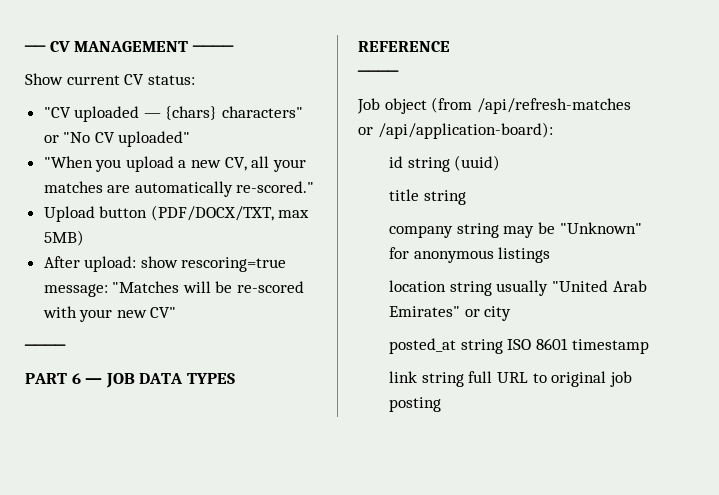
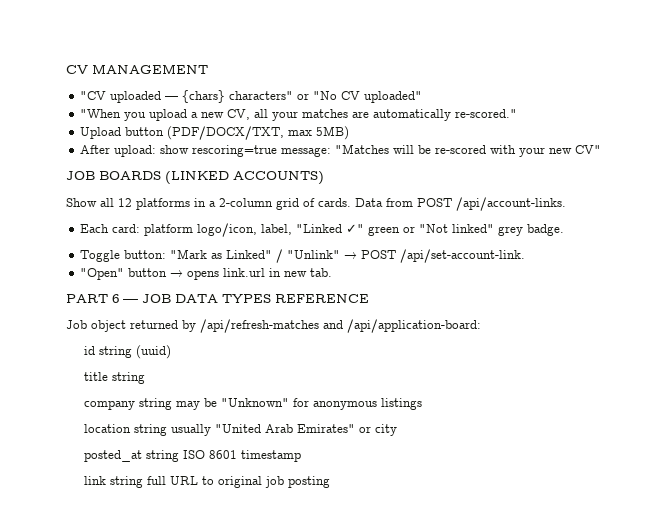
[24,45,46,52] ── -> (66, 69) none
[191,45,234,52] [25,73,195,85] ──── // Show current CV status: -> (208, 69) none
[24,344,66,351] ──── -> [66,171,324,185] [66,197,566,211] [80,223,565,237] [80,249,526,263] [80,268,333,280] JOB BOARDS (LINKED ACCOUNTS) // Show all 12 platforms in a 2-column grid of cards. Data from POST /api/account-links. // Each card: platform logo/icon, label, "Linked ✓" green or "Not linked" grey badge. // Toggle button: "Mark as Linked" / "Unlink" → POST /api/set-account-link. // "Open" button → opens link.url in new tab.
[357,70,399,77] // ──── -> (369, 298) none
[431,97,631,114] [358,122,553,139] (from /api/refresh-matches or /api/application-board): -> [130,319,481,333] returned by /api/refresh-matches and /api/application-board:

